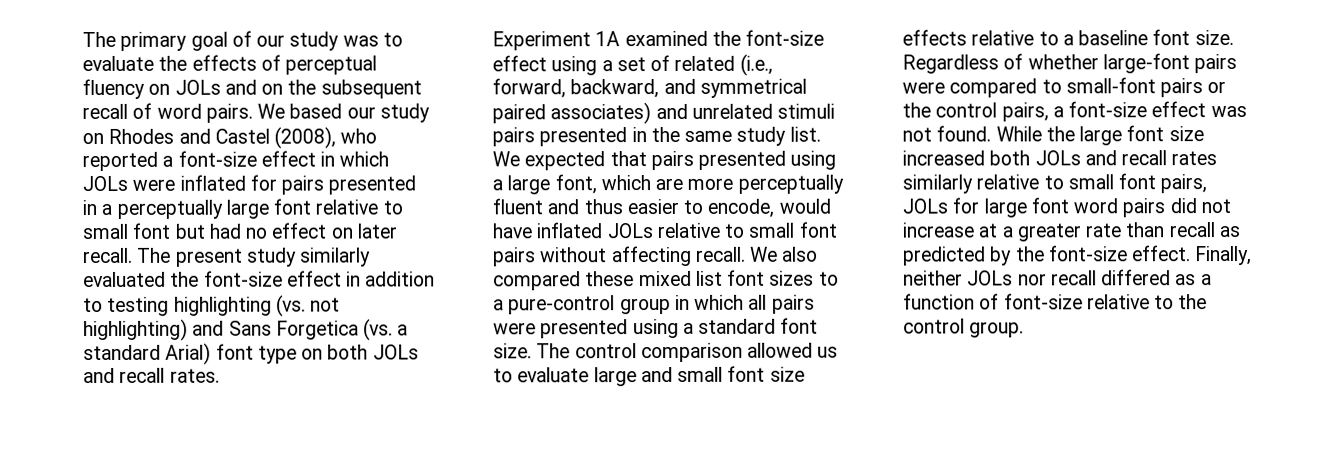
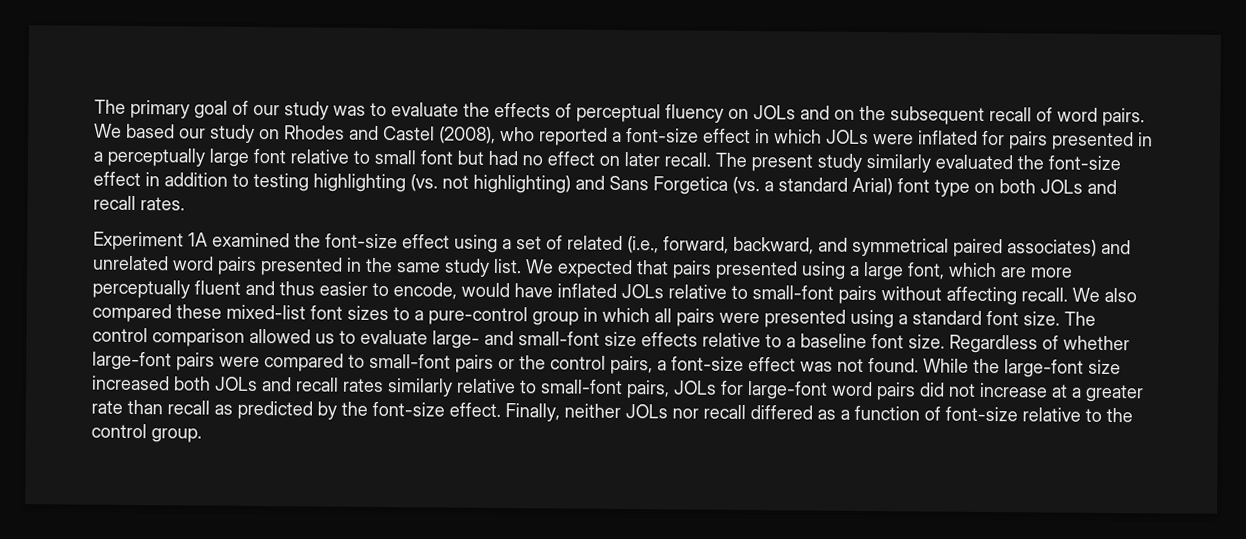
[777,103,836,119] stimuli -> [172,256,214,271] word
[748,221,838,238] small font -> [752,285,834,300] small-font
[638,270,723,287] mixed list -> [226,304,306,320] mixed-list
[593,365,766,387] large and small font -> [432,330,600,349] large- and small-font
[1079,125,1165,146] large font -> [1004,359,1084,378] large-font
[1067,173,1157,190] small font -> [540,379,623,394] small-font
[983,197,1069,218] large font -> [747,381,828,400] large-font

